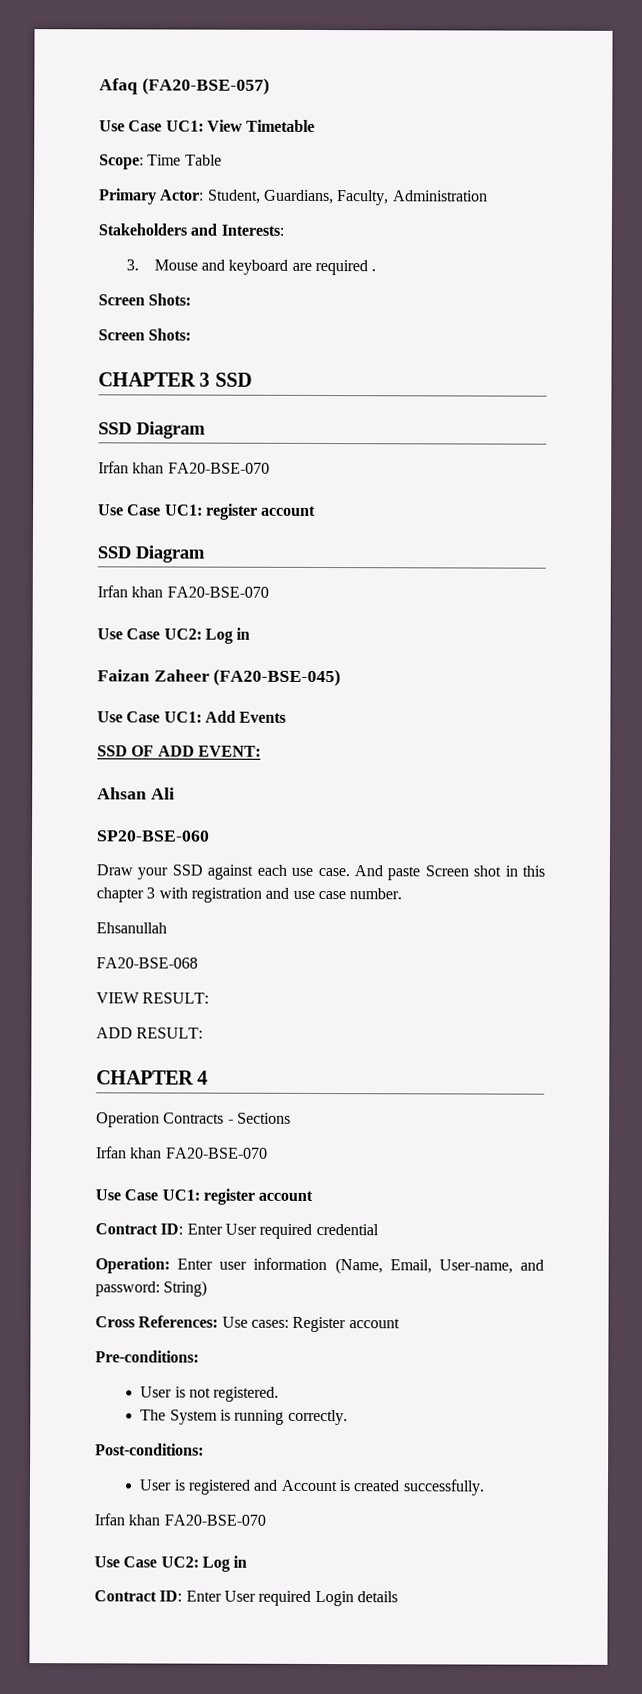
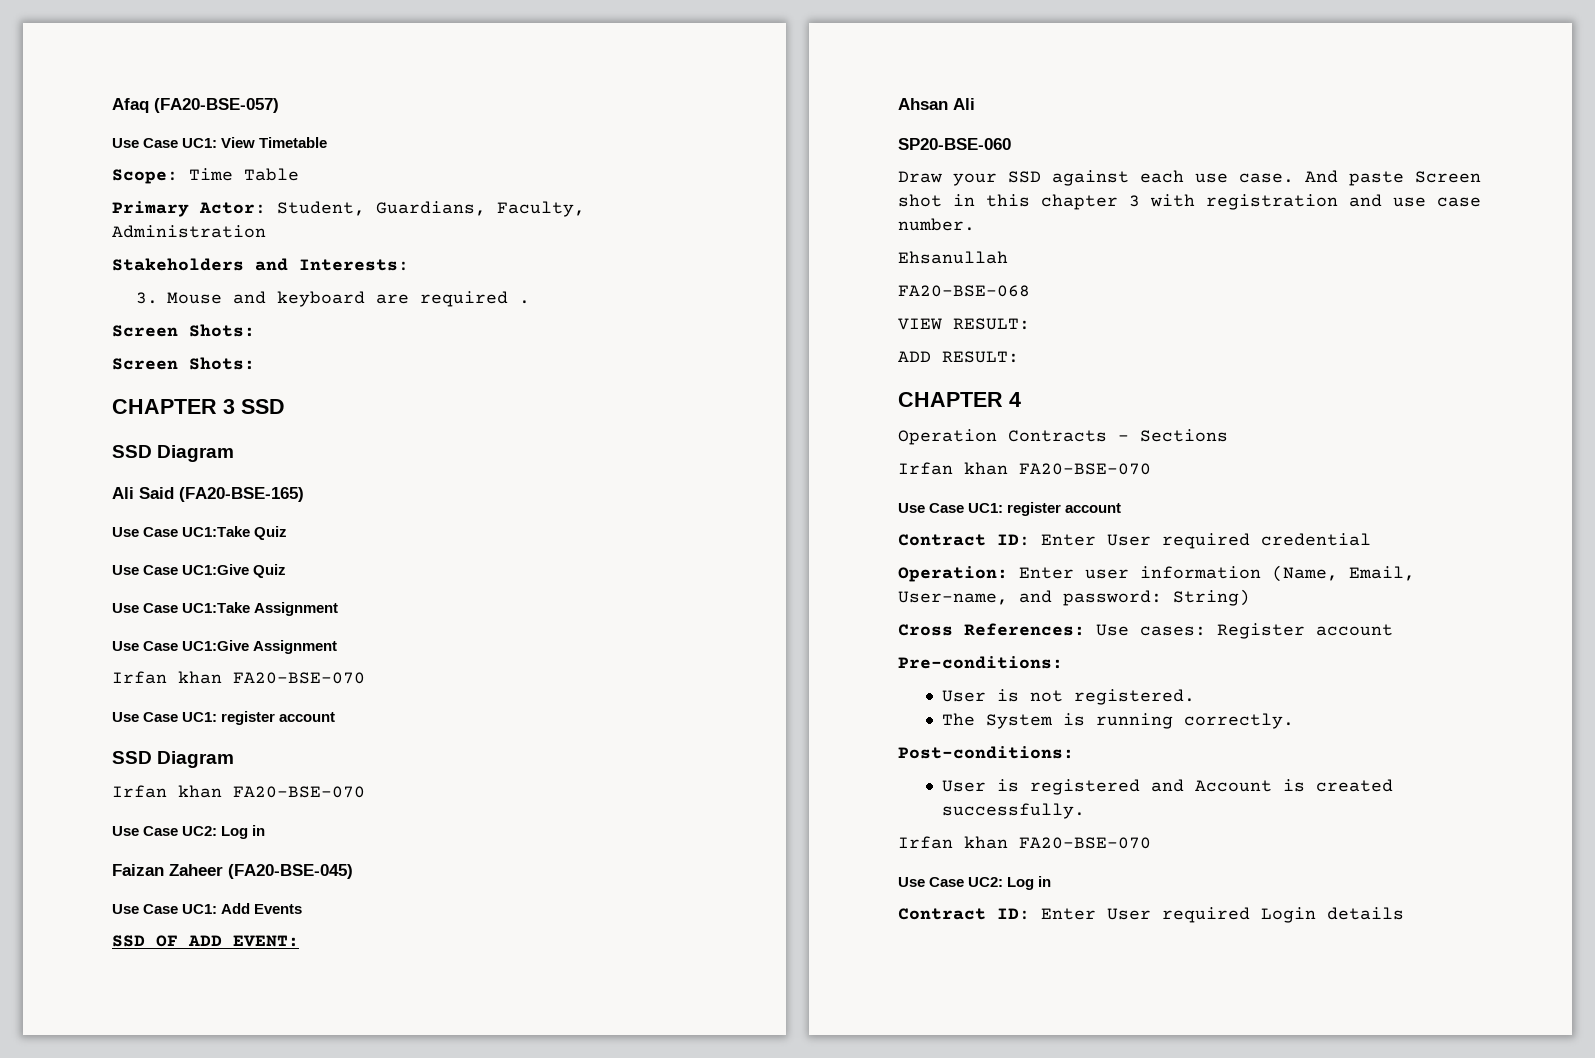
(206, 430) none -> [112,487,304,502] [112,526,288,540] [112,564,287,578] [112,602,339,616] [112,640,338,654] // Ali Said (FA20-BSE-165) // Use Case UC1:Take Quiz // Use Case UC1:Give Quiz // Use Case UC1:Take Assignment // Use Case UC1:Give Assignment

